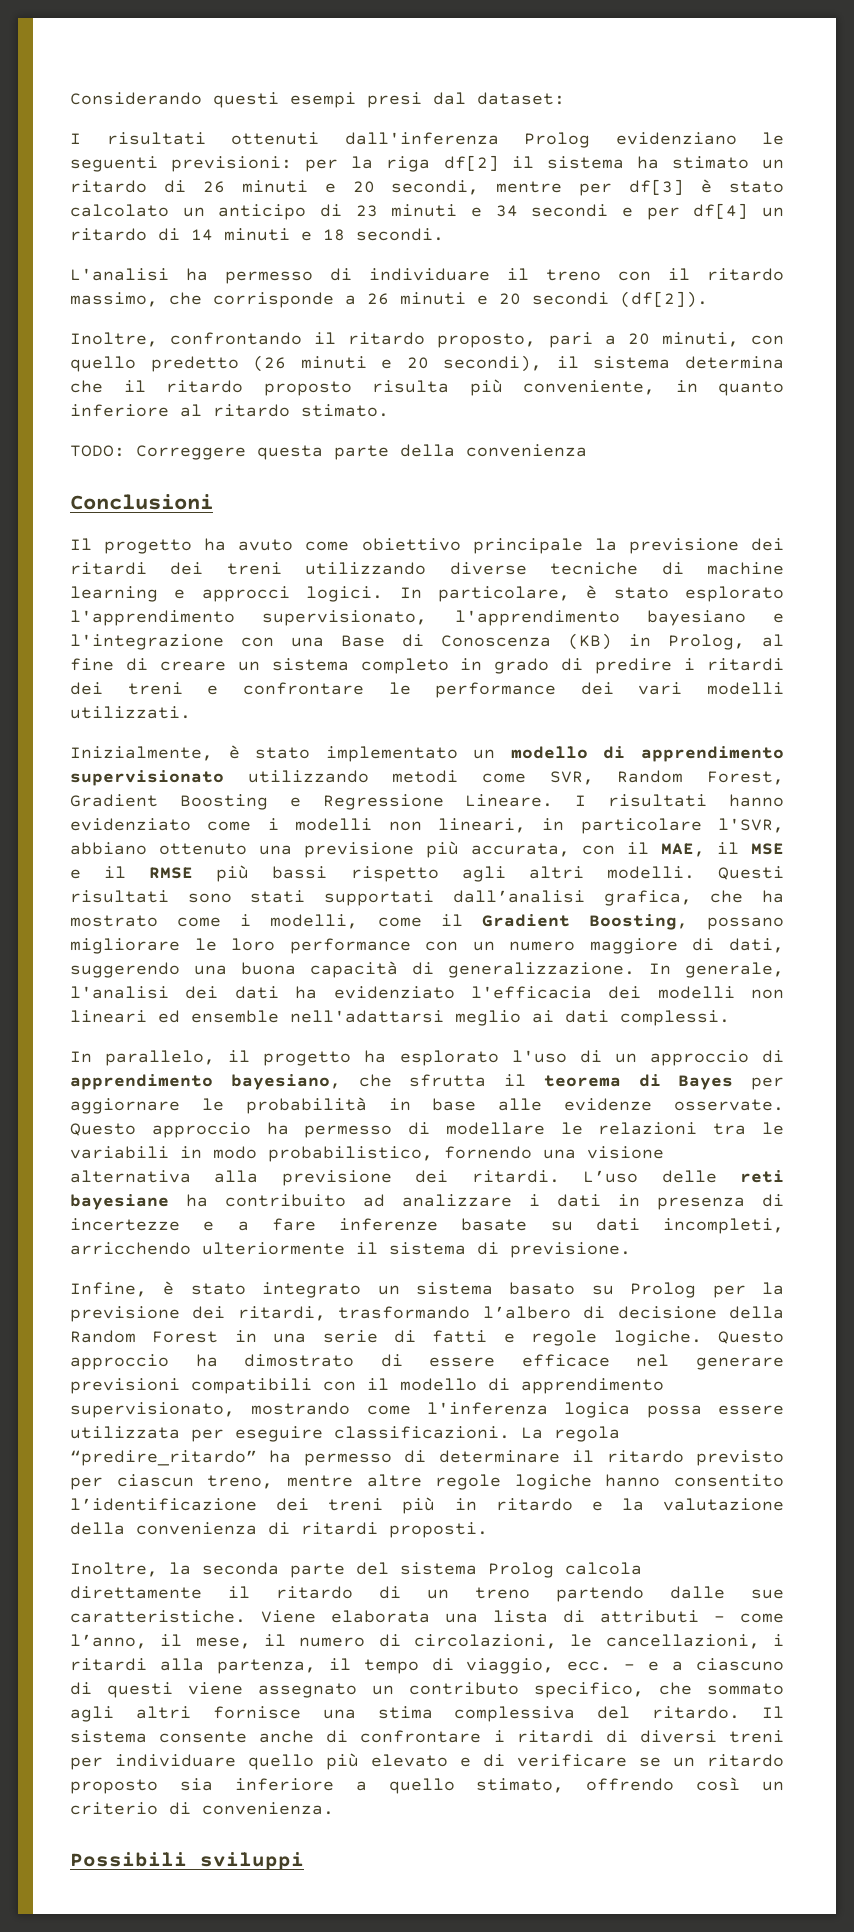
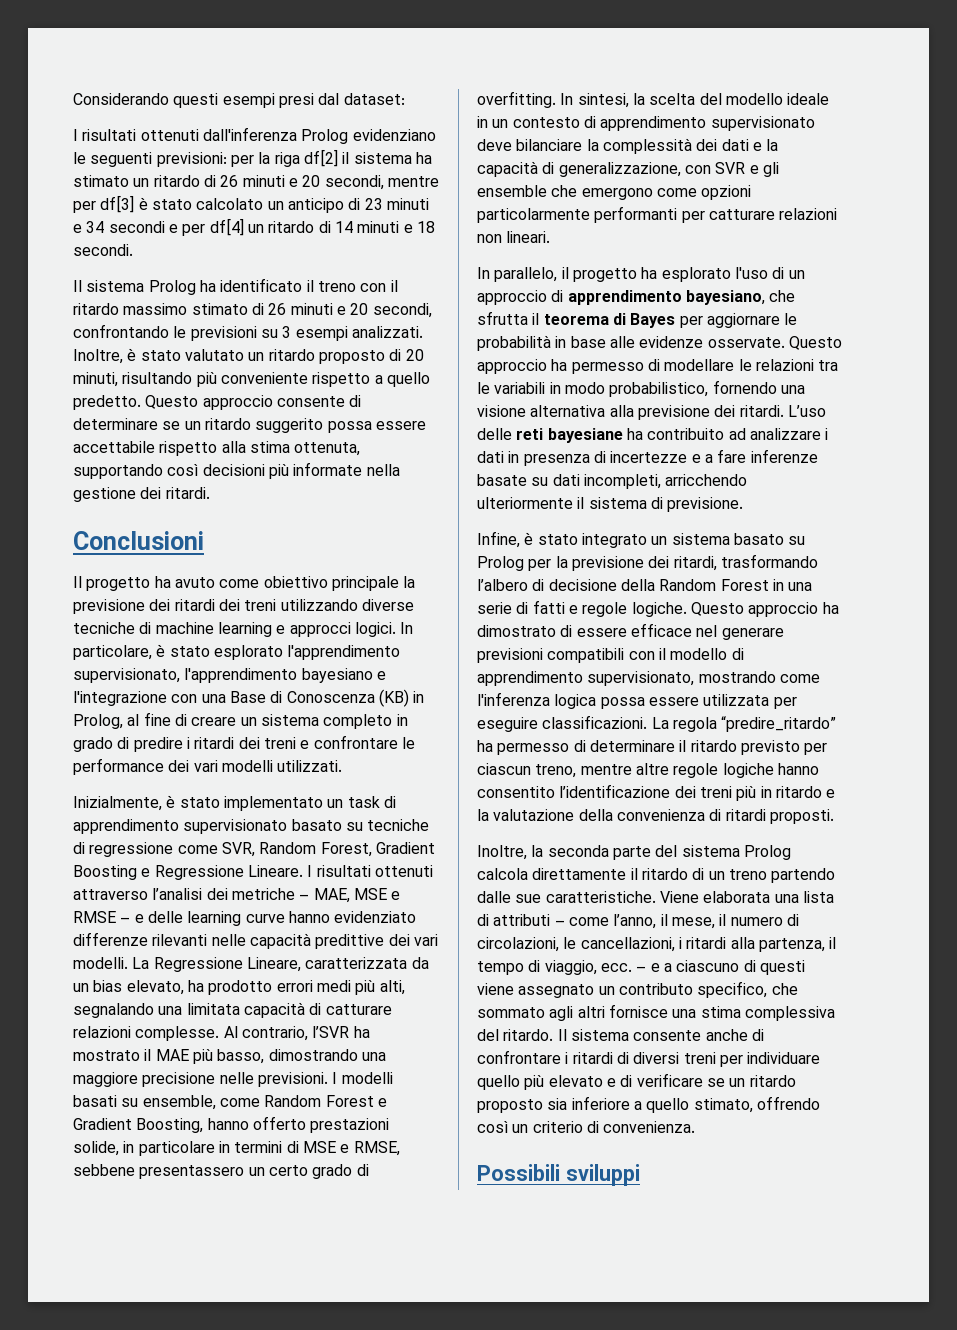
[70,268,490,284] L'analisi ha permesso di individuare -> [73,278,303,295] Il sistema Prolog ha identificato
[70,291,708,308] [70,332,784,348] [70,355,784,372] [70,379,784,396] [70,404,389,417] [70,444,587,460] massimo, che corrisponde a 26 minuti e 20 secondi (df[2]). // Inoltre, confrontando il ritardo proposto, pari a 20 minuti, con quello predetto (26 minuti e 20 secondi), il sistema determina che il ritardo proposto risulta più conveniente, in quanto inferiore al ritardo stimato. // TODO: Correggere questa parte della convenienza -> [123,303,432,318] [73,324,423,341] [73,348,424,364] [73,372,430,387] [73,395,362,410] [73,418,426,433] [73,441,361,456] [73,462,400,479] [73,487,210,502] massimo stimato di 26 minuti e 20 secondi, confrontando le previsioni su 3 esempi analizzati. Inoltre, è stato valutato un ritardo proposto di 20 minuti, risultando più conveniente rispetto a quello predetto. Questo approccio consente di determinare se un ritardo suggerito possa essere accettabile rispetto alla stima ottenuta, supportando così decisioni più informate nella gestione dei ritardi.
[510,746,784,762] [70,770,459,786] modello di apprendimento supervisionato utilizzando metodi -> [347,796,396,808] [73,819,430,834] [73,842,174,857] task di apprendimento supervisionato basato su tecniche di regressione
[729,794,784,807] [70,818,784,834] [70,841,784,858] [70,865,784,882] [70,890,784,906] [70,914,784,930] [70,938,784,954] [70,961,784,978] [70,986,784,999] [70,1010,730,1026] hanno evidenziato come i modelli non lineari, in particolare l'SVR, abbiano ottenuto una previsione più accurata, con il MAE, il MSE e il RMSE più bassi rispetto agli altri modelli. Questi risultati sono stati supportati dall’analisi grafica, che ha mostrato come i modelli, come il Gradient Boosting, possano migliorare le loro performance con un numero maggiore di dati, suggerendo una buona capacità di generalizzazione. In generale, l'analisi dei dati ha evidenziato l'efficacia dei modelli non lineari ed ensemble nell'adattarsi meglio ai dati complessi. -> [374,865,433,877] [73,888,401,903] [73,911,417,926] [73,932,438,949] [73,957,429,972] [73,980,405,995] [73,1002,392,1018] [73,1026,370,1041] [73,1049,386,1064] [73,1072,393,1087] [73,1095,387,1110] [73,1116,390,1133] [73,1141,400,1156] [73,1164,369,1179] [477,91,830,108] [477,116,815,131] [477,138,779,154] [477,161,779,177] [477,185,752,200] [477,206,838,223] [477,231,551,243] ottenuti attraverso l’analisi dei metriche – MAE, MSE e RMSE – e delle learning curve hanno evidenziato differenze rilevanti nelle capacità predittive dei vari modelli. La Regressione Lineare, caratterizzata da un bias elevato, ha prodotto errori medi più alti, segnalando una limitata capacità di catturare relazioni complesse. Al contrario, l’SVR ha mostrato il MAE più basso, dimostrando una maggiore precisione nelle previsioni. I modelli basati su ensemble, come Random Forest e Gradient Boosting, hanno offerto prestazioni solide, in particolare in termini di MSE e RMSE, sebbene presentassero un certo grado di overfitting. In sintesi, la scelta del modello ideale in un contesto di apprendimento supervisionato deve bilanciare la complessità dei dati e la capacità di generalizzazione, con SVR e gli ensemble che emergono come opzioni particolarmente performanti per catturare relazioni non lineari.

